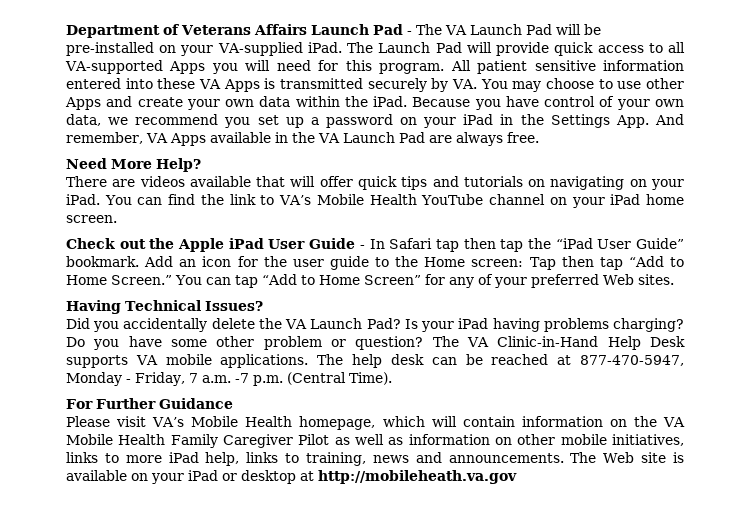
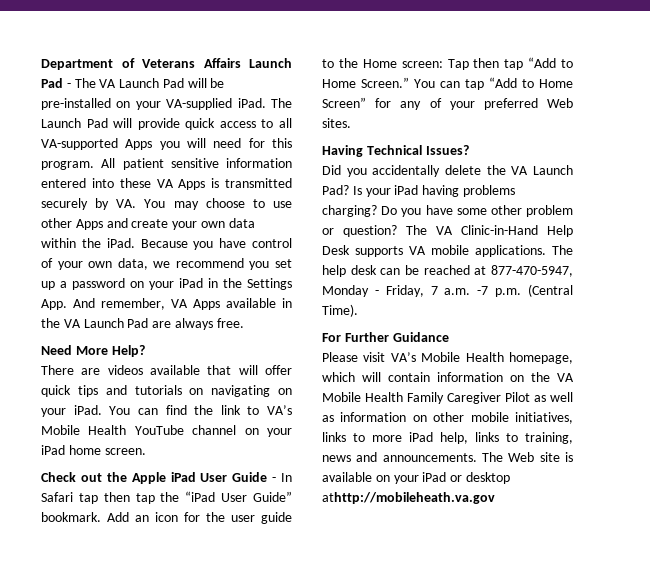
[300,470,517,484] at http://mobileheath.va.gov -> [322,492,495,504] athttp://mobileheath.va.gov

